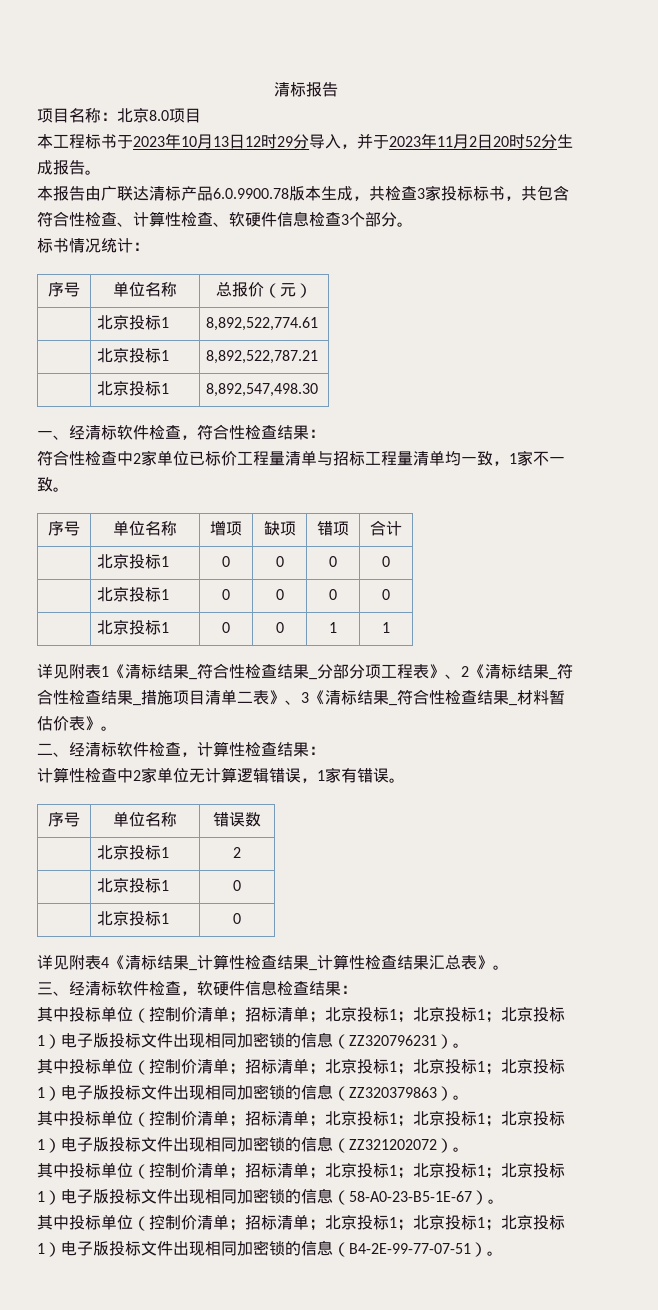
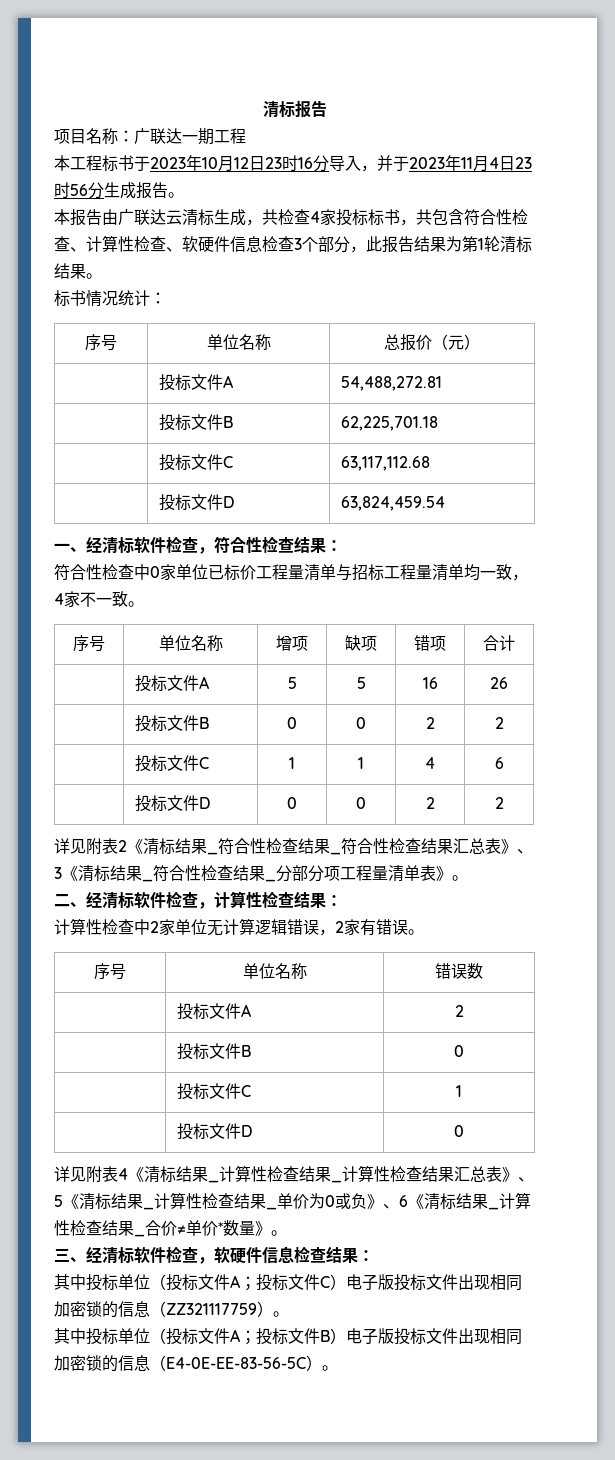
[117,108,201,123] 北京8.0项目 -> [134,128,246,145] 广联达一期工程
[213,134,293,149] 13日12时29 -> [234,155,313,171] 12日23时16
[469,134,541,149] 2日20时52 -> [489,156,532,171] [54,182,88,198] 4日23时56
[149,186,321,201] 清标产品6.0.9900.78版本 -> [166,209,214,226] 云清标
[417,188,425,199] 3 -> [310,211,320,223] 4
(397, 219) none -> [350,236,532,253] [54,263,86,279] ，此报告结果为第1轮清标结果
[97,315,170,330] [206,317,319,331] [97,348,170,363] [206,350,319,364] [97,381,170,396] [206,383,319,397] 北京投标1 | 8,892,522,774.61 // | 北京投标1 | 8,892,522,787.21 // | 北京投标1 | 8,892,547,498.30 -> [159,374,234,391] [341,376,443,391] [159,414,234,431] [341,416,439,431] [159,454,234,471] [341,456,431,471] [159,494,235,511] [341,496,446,511] 投标文件A | 54,488,272.81 // | 投标文件B | 62,225,701.18 // | 投标文件C | 63,117,112.68 // | 投标文件D | 63,824,459.54
[133,453,141,464] 2 -> [150,566,160,578] 0
[509,453,517,464] 1 -> [54,593,64,605] 4
[97,554,170,569] [222,556,231,567] [275,556,284,567] [329,556,337,567] [382,556,390,567] [97,587,170,602] [222,589,231,600] [275,589,284,600] [329,589,337,600] [382,589,390,600] [97,620,170,635] [222,622,231,633] [275,622,284,633] [329,622,337,633] [382,622,390,633] [37,664,109,679] 北京投标1 | 0 | 0 | 0 | 0 // | 北京投标1 | 0 | 0 | 0 | 0 // | 北京投标1 | 0 | 0 | 1 | 1 // 详见附表1 -> [135,675,210,692] [287,677,297,689] [356,677,366,689] [422,677,438,689] [490,677,508,689] [135,715,210,732] [287,717,297,729] [356,717,366,729] [425,717,435,729] [494,717,504,729] [135,755,210,772] [289,757,295,769] [358,757,364,769] [425,757,435,769] [494,757,504,769] [135,795,211,812] [287,797,297,809] [356,797,366,809] [425,797,435,809] [494,797,504,809] [54,838,533,855] [54,867,62,879] 投标文件A | 5 | 5 | 16 | 26 // | 投标文件B | 0 | 0 | 2 | 2 // | 投标文件C | 1 | 1 | 4 | 6 // | 投标文件D | 0 | 0 | 2 | 2 // 详见附表2《清标结果_符合性检查结果_符合性检查结果汇总表》、3
[413,663,573,680] [37,689,565,706] [37,716,69,731] 表》、2《清标结果_符合性检查结果_措施项目清单二表》、3《清标结果_符合性检查结果_材料暂估价 -> [372,865,420,882] 量清单
[317,770,325,781] 1 -> [335,921,344,933] 2
[97,845,170,860] [233,847,242,858] [97,878,170,893] [233,880,242,891] [97,911,170,926] 北京投标1 | 2 // | 北京投标1 | 0 // | 北京投标1 -> [177,1003,252,1020] [454,1005,464,1017] [177,1043,252,1060] [454,1045,464,1057] [177,1083,252,1100] [456,1085,462,1097] [177,1123,253,1140] 投标文件A | 2 // | 投标文件B | 0 // | 投标文件C | 1 // | 投标文件D
(493, 962) none -> [518,1177,534,1182] [54,1192,531,1210] [54,1220,271,1237] 、5《清标结果_计算性检查结果_单价为0或负》、6《清标结果_计算性检查结果_合价≠单价*数量》
[149,1006,565,1023] [37,1035,45,1046] 控制价清单；招标清单；北京投标1；北京投标1；北京投标1 -> [166,1274,330,1291] 投标文件A；投标文件C
[349,1034,469,1049] [37,1058,565,1075] [37,1087,45,1098] ZZ320796231）。 // 其中投标单位（控制价清单；招标清单；北京投标1；北京投标1；北京投标1 -> [166,1301,289,1317] [54,1328,330,1345] ZZ321117759）。 // 其中投标单位（投标文件A；投标文件B
[349,1086,469,1101] [37,1110,565,1127] [37,1136,469,1153] [37,1162,565,1179] [37,1188,504,1205] [37,1214,565,1231] [37,1240,503,1257] ZZ320379863）。 // 其中投标单位（控制价清单；招标清单；北京投标1；北京投标1；北京投标1）电子版投标文件出现相同加密锁的信息（ZZ321202072）。 // 其中投标单位（控制价清单；招标清单；北京投标1；北京投标1；北京投标1）电子版投标文件出现相同加密锁的信息（58-A0-23-B5-1E-67）。 // 其中投标单位（控制价清单；招标清单；北京投标1；北京投标1；北京投标1）电子版投标文件出现相同加密锁的信息（B4-2E-99-77-07-51）。 -> [166,1355,338,1371] E4-0E-EE-83-56-5C）。

